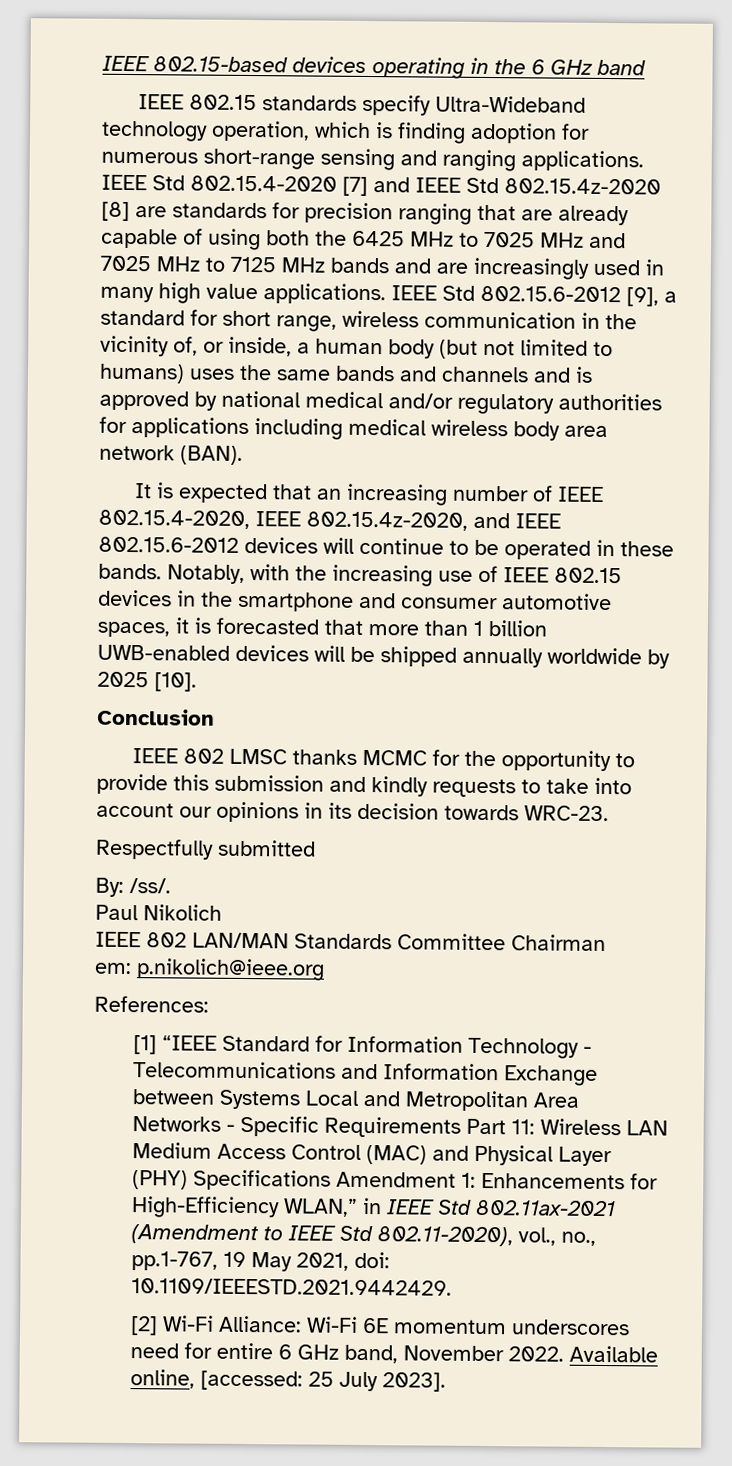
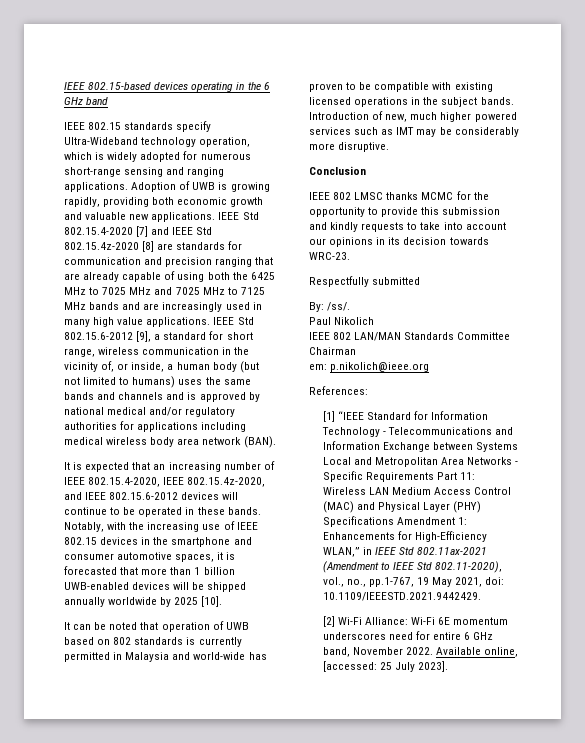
[397,122,557,144] finding adoption -> [107,152,181,162] widely adopted
(644, 161) none -> [131,181,270,192] [64,197,264,207] [64,212,216,222] Adoption of UWB is growing rapidly, providing both economic growth and valuable new applications.
(300, 210) none -> [64,257,163,265] communication and
(197, 682) none -> [64,621,249,632] [64,637,242,647] [64,652,267,662] [309,82,493,92] [309,97,514,107] [309,111,517,122] [309,127,519,137] [309,142,390,152] // It can be noted that operation of UWB based on 802 standards is currently permitted in Malaysia and world-wide has proven to be compatible with existing licensed operations in the subject bands. Introduction of new, much higher powered services such as IMT may be considerably more disruptive.

